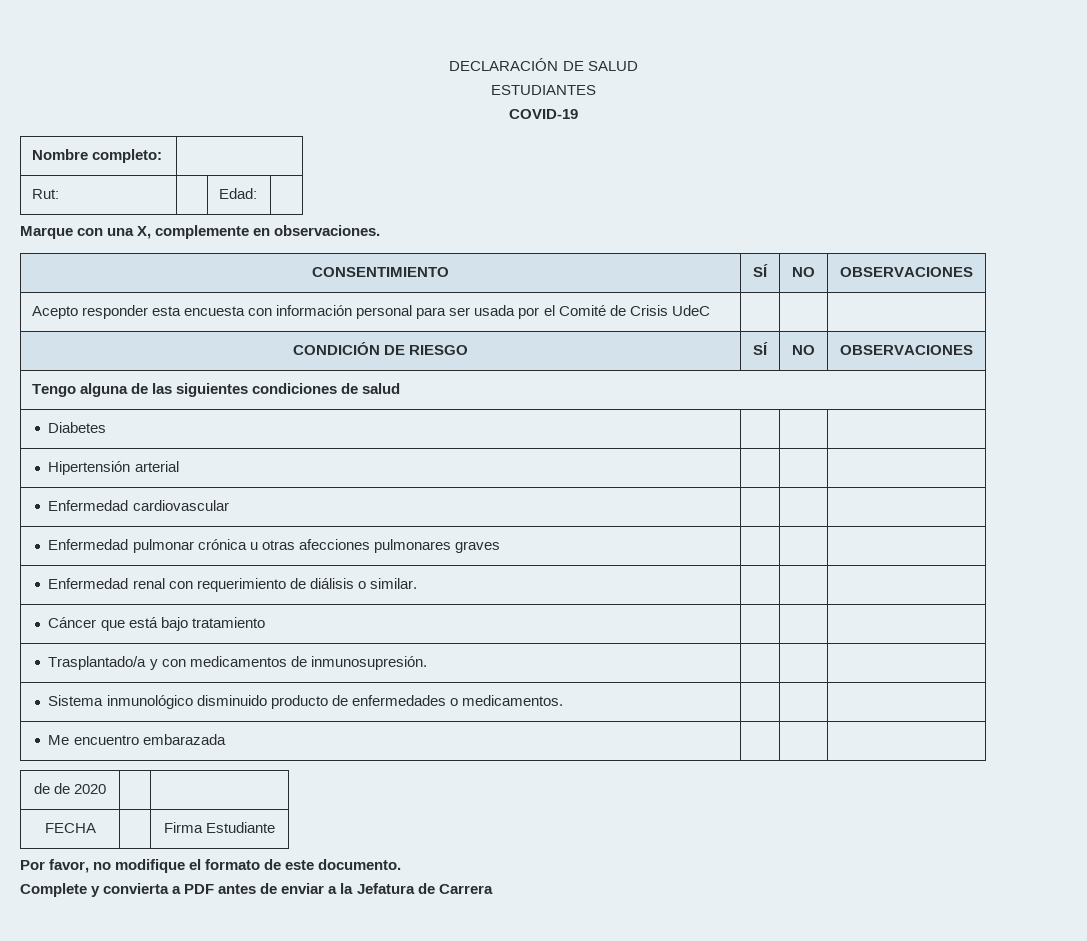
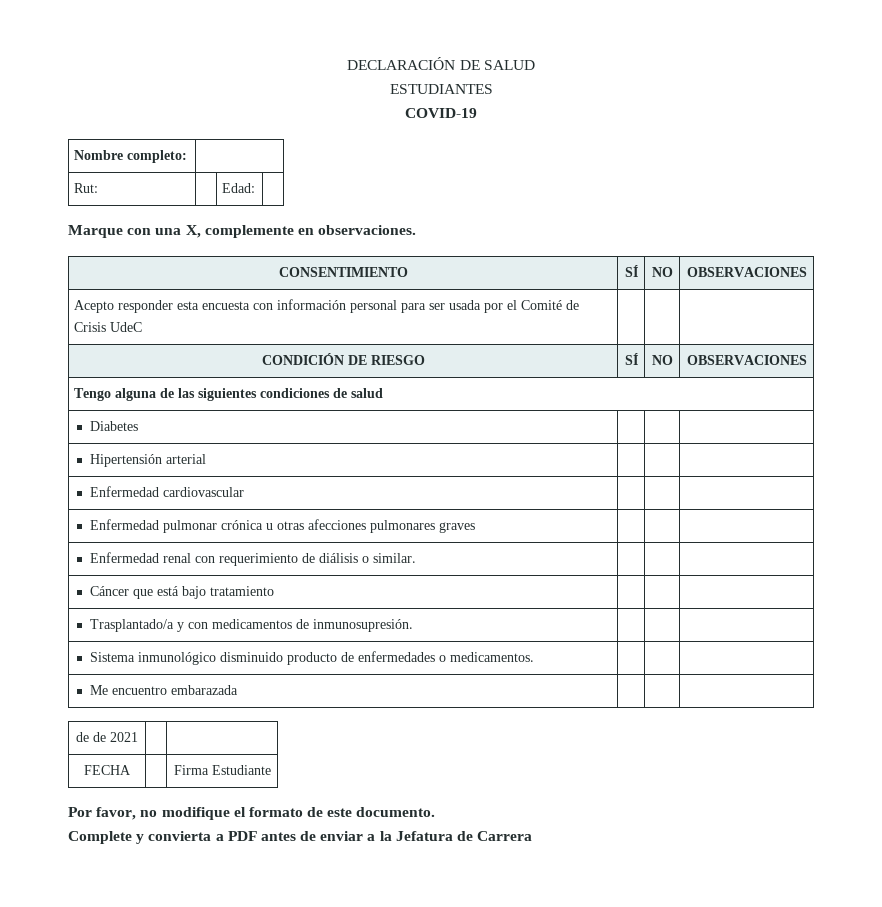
[74,784,107,794] 2020 -> [110,732,138,742] 2021

